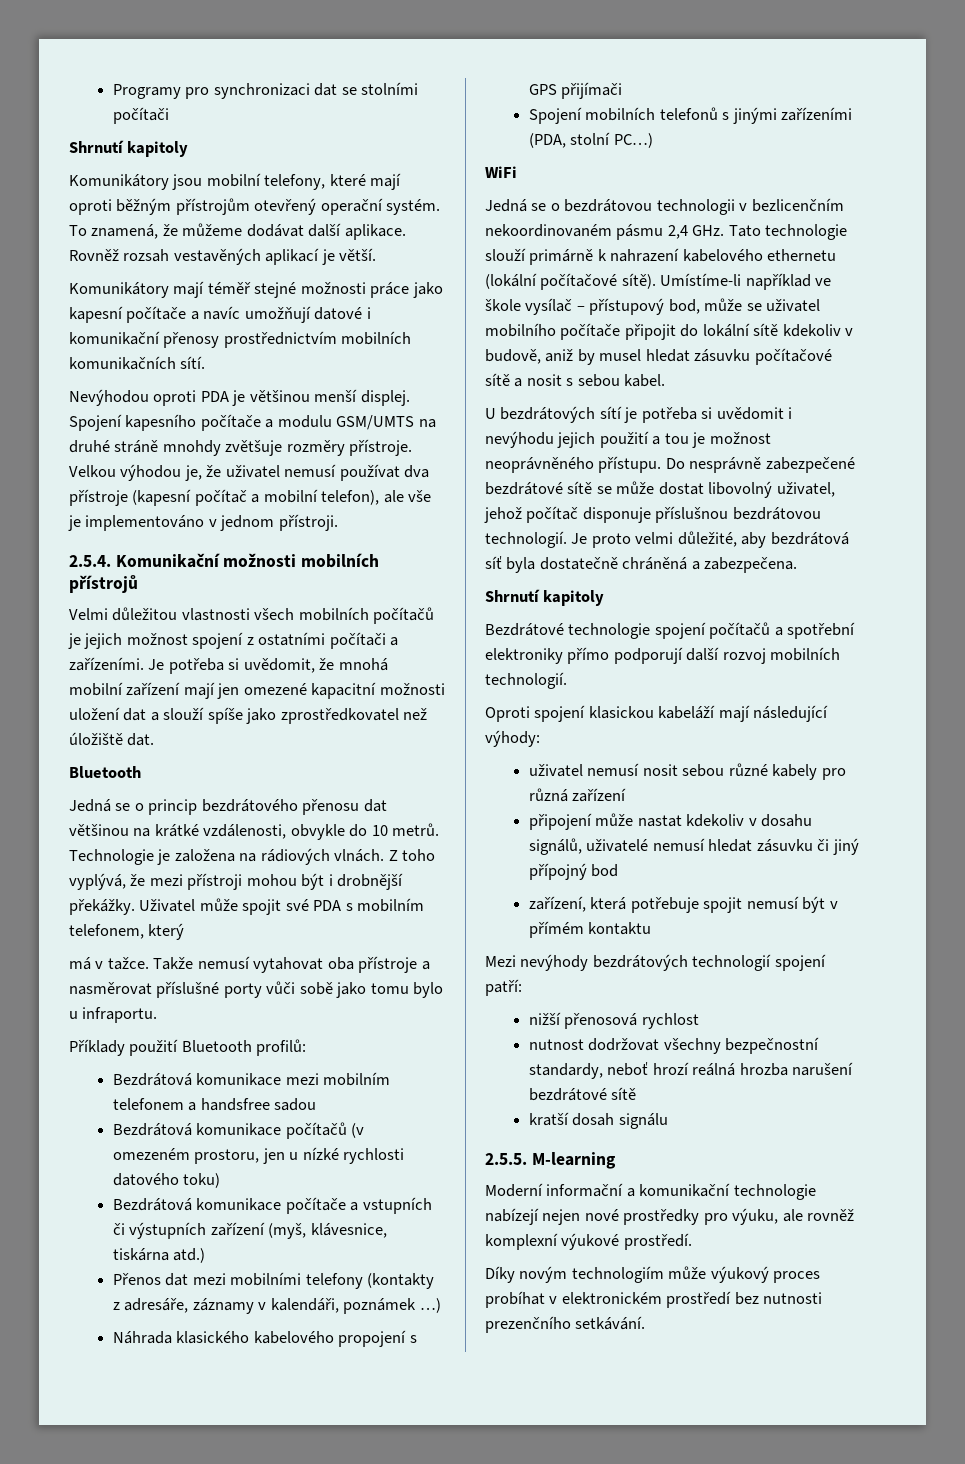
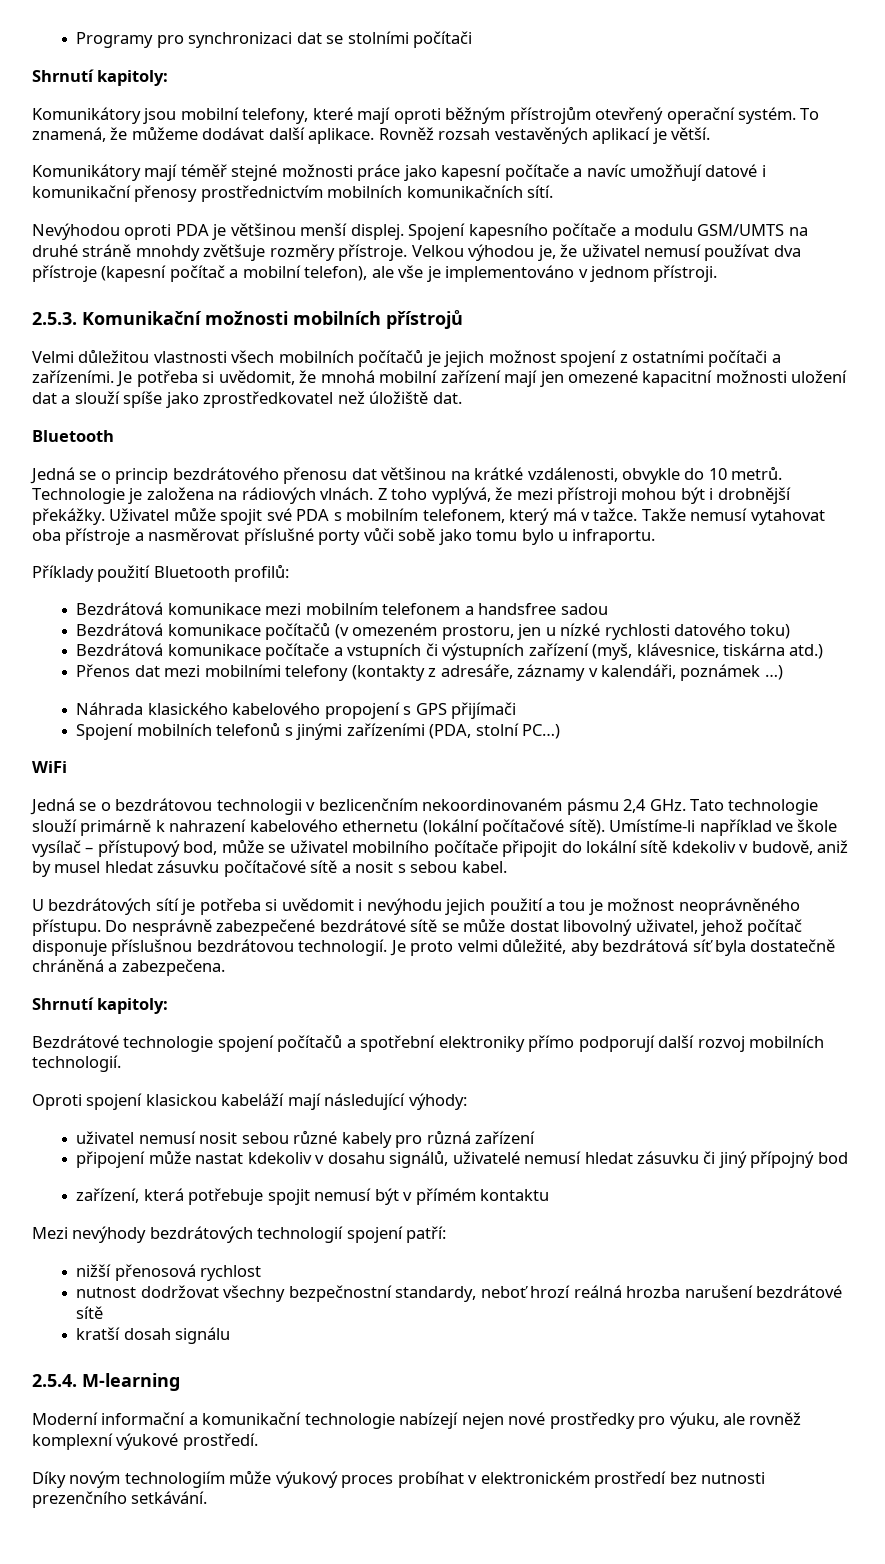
[127,141,189,157] kapitoly -> [97,70,169,86] kapitoly:
[69,555,111,567] 2.5.4. -> [32,312,77,325] 2.5.3.
(185, 931) // -> (550, 516) none
[543,590,605,606] kapitoly -> [97,998,169,1014] kapitoly:
[485,1153,527,1165] 2.5.5. -> [32,1374,77,1387] 2.5.4.

